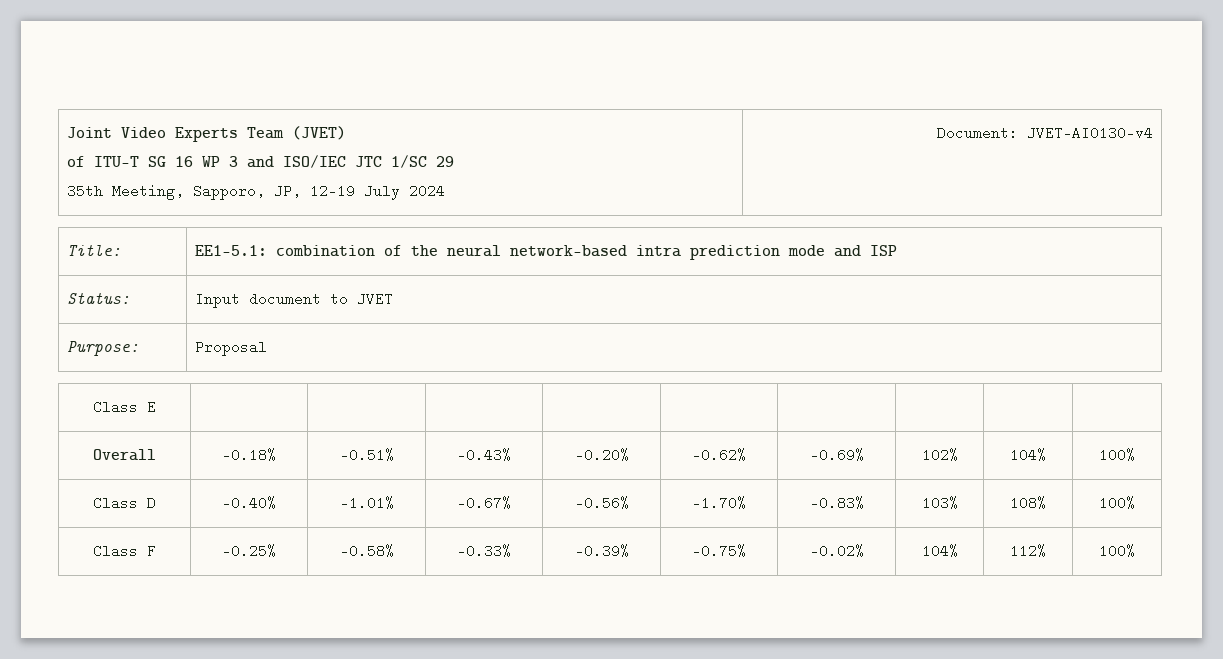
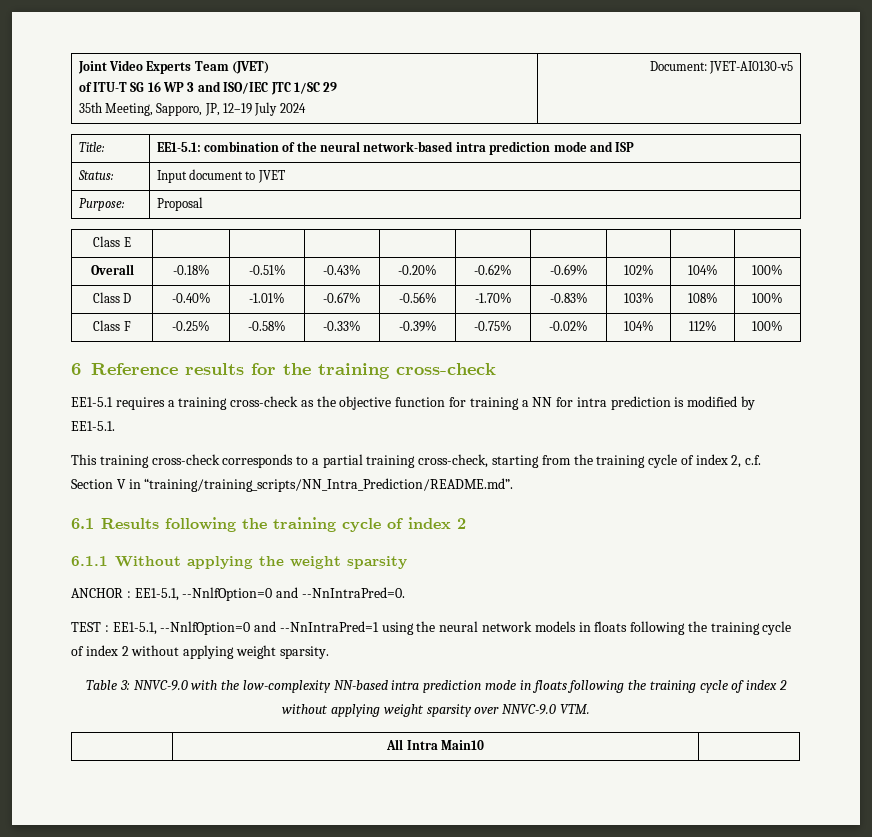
[1027,126,1154,140] JVET-AI0130-v4 -> [709,61,794,74] JVET-AI0130-v5
(1135, 551) none -> [71,363,496,379] [71,396,756,410] [71,421,115,431] [71,454,762,468] [71,478,514,492] [71,517,466,532] [71,556,407,569] [71,587,405,601] [71,621,792,635] [71,645,329,659] [85,680,788,693] [282,704,590,717] [386,739,484,750] // 6 Reference results for the training cross-check // EE1-5.1 requires a training cross-check as the objective function for training a NN for intra prediction is modified by EE1-5.1. // This training cross-check corresponds to a partial training cross-check, starting from the training cycle of index 2, c.f. Section V in “training/training_scripts/NN_Intra_Prediction/README.md”. // 6.1 Results following the training cycle of index 2 // 6.1.1 Without applying the weight sparsity // ANCHOR : EE1-5.1, --NnlfOption=0 and --NnIntraPred=0. // TEST : EE1-5.1, --NnlfOption=0 and --NnIntraPred=1 using the neural network models in floats following the training cycle of index 2 without applying weight sparsity. // Table 3: NNVC-9.0 with the low-complexity NN-based intra prediction mode in floats following the training cycle of index 2 without applying weight sparsity over NNVC-9.0 VTM. // | All Intra Main10 |

